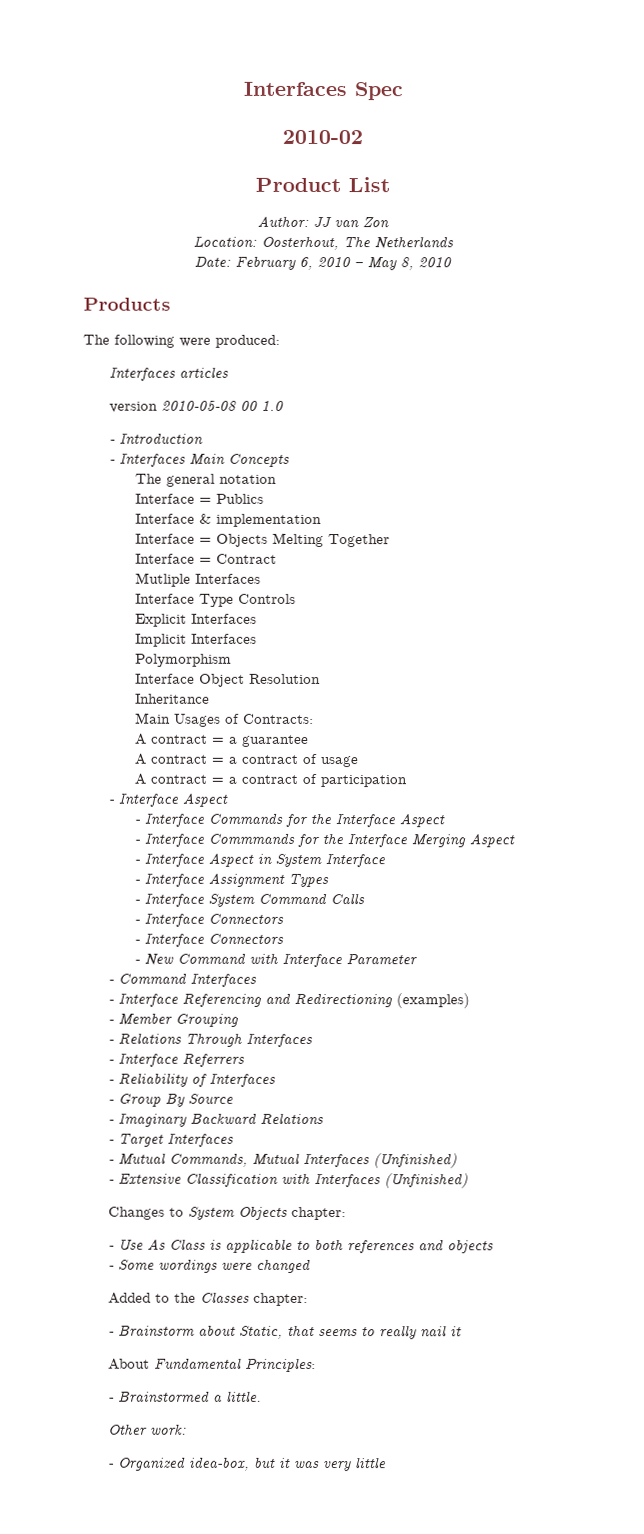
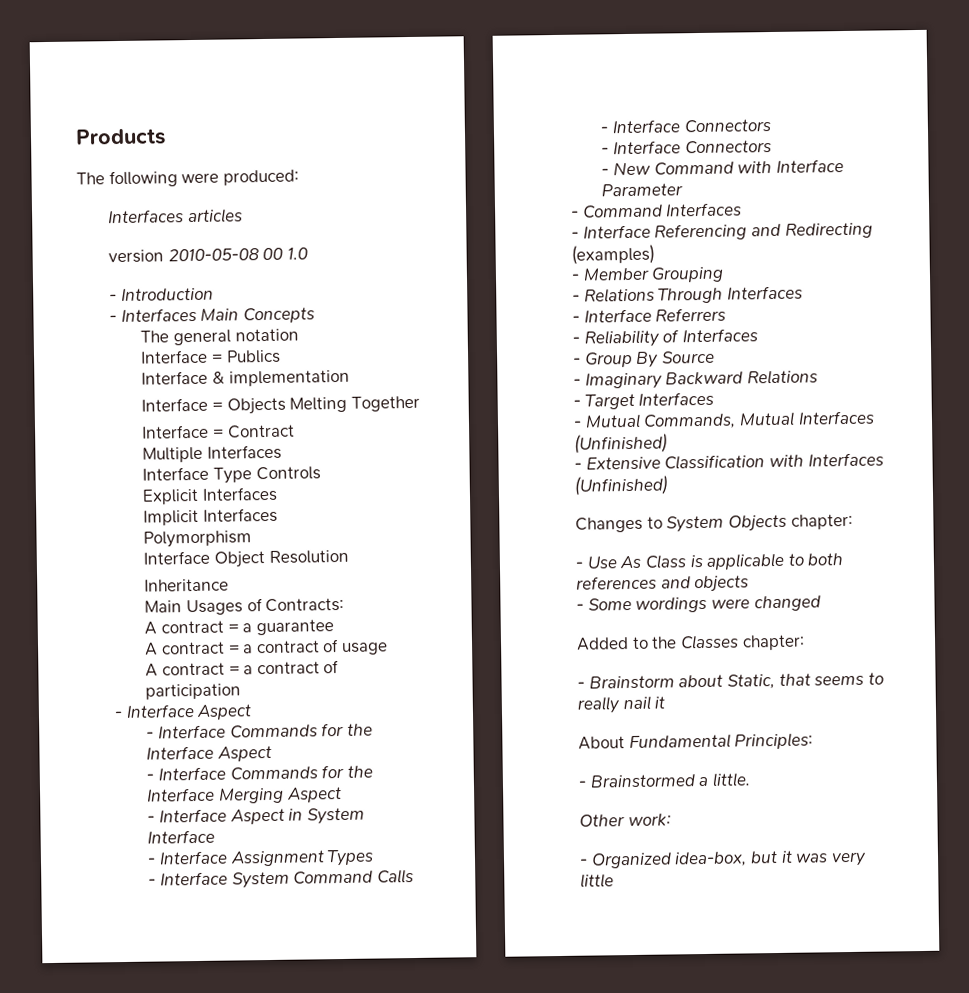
[242,81,403,101] [282,129,363,145] [255,177,390,193] [257,215,389,229] [192,235,454,251] [194,255,452,271] Interfaces Spec // 2010-02 // Product List // Author: JJ van Zon // Location: Oosterhout, The Netherlands // Date: February 6, 2010 – May 8, 2010 // -> (75, 137) none
[134,572,191,587] Mutliple -> [142,446,204,463] Multiple
[207,832,295,845] Commmands -> [229,766,318,780] Commands
[293,992,393,1008] Redirectioning -> [784,222,873,239] Redirecting

